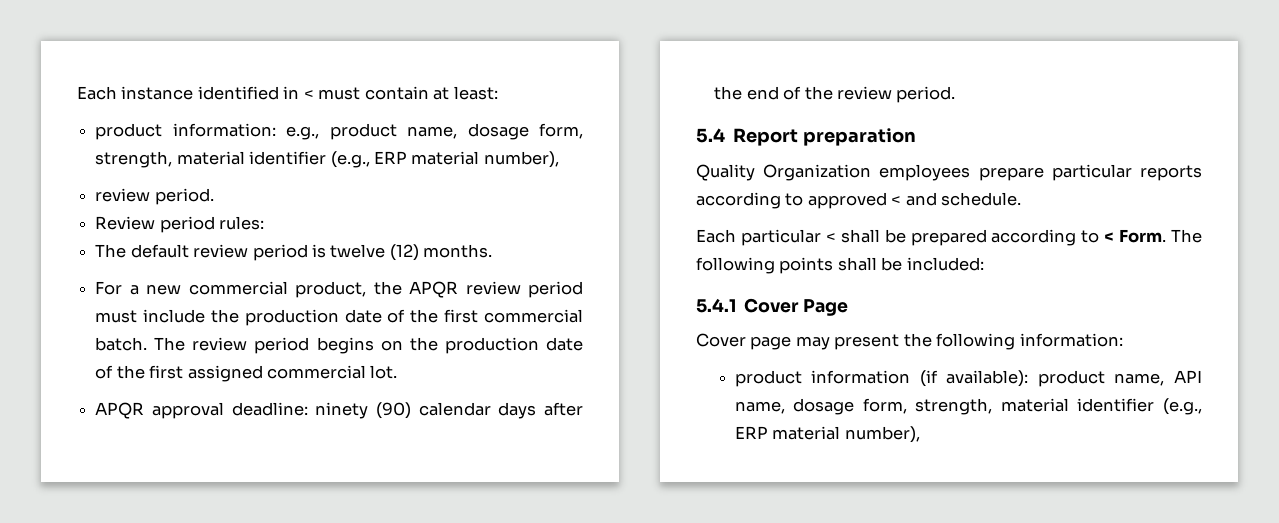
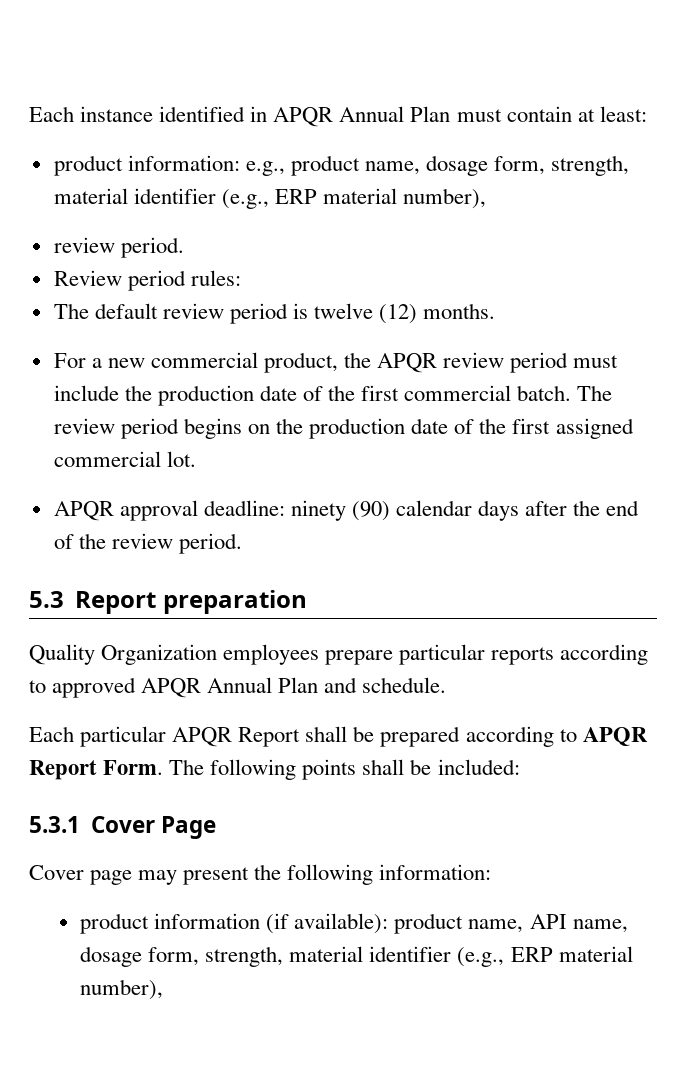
[303,90,314,99] < -> [273,106,451,127] APQR Annual Plan
[696,128,725,143] 5.4 -> [29,591,64,608] 5.3
[891,196,902,205] < -> [141,677,319,698] APQR Annual Plan
[825,233,836,242] < -> [172,727,301,747] APQR Report
[1104,232,1115,242] < -> [582,727,648,746] [29,760,97,780] APQR Report
[696,298,736,313] 5.4.1 -> [29,816,80,833] 5.3.1

